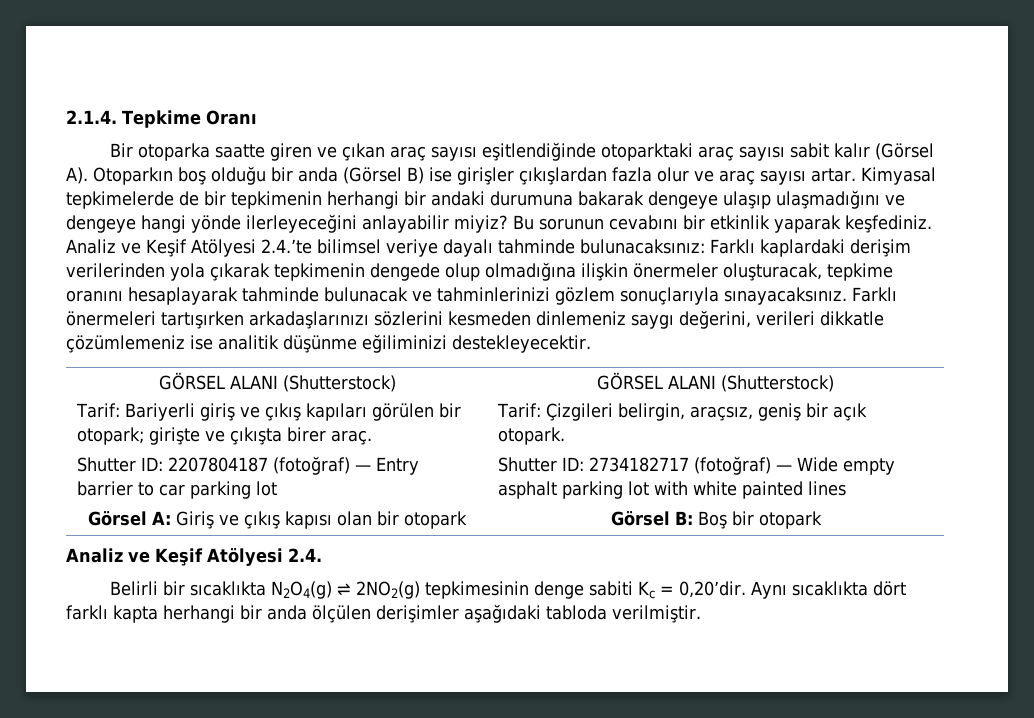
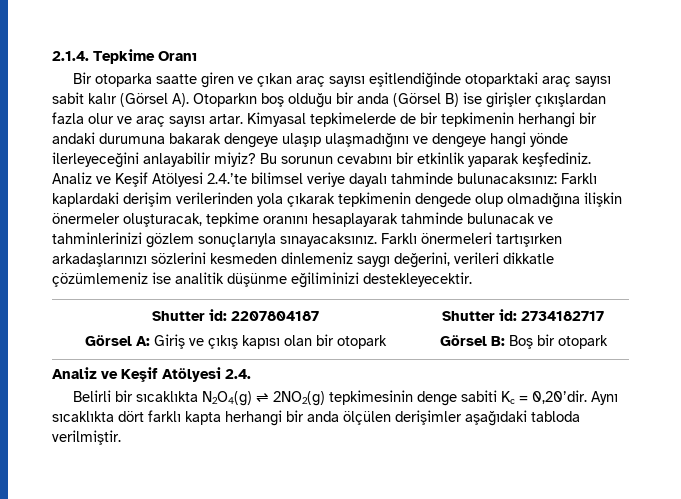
[158,372,396,392] [75,403,461,421] [76,427,372,445] [76,456,419,475] [76,481,277,499] GÖRSEL ALANI (Shutterstock) // Tarif: Bariyerli giriş ve çıkış kapıları görülen bir otopark; girişte ve çıkışta birer araç. // Shutter ID: 2207804187 (fotoğraf) — Entry barrier to car parking lot -> [151,309,319,321] Shutter id: 2207804187
[597,372,834,392] [496,403,867,421] [497,427,565,445] [497,456,895,475] [497,481,846,499] GÖRSEL ALANI (Shutterstock) // Tarif: Çizgileri belirgin, araçsız, geniş bir açık otopark. // Shutter ID: 2734182717 (fotoğraf) — Wide empty asphalt parking lot with white painted lines -> [442,309,604,321] Shutter id: 2734182717

